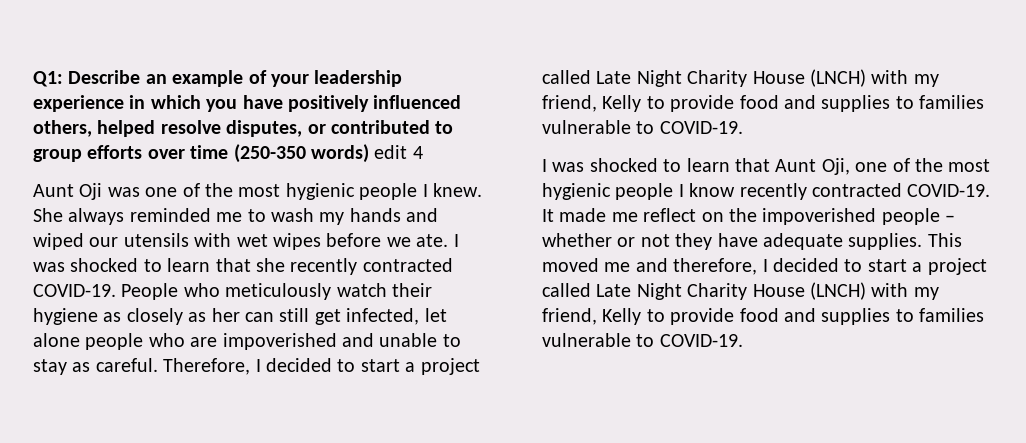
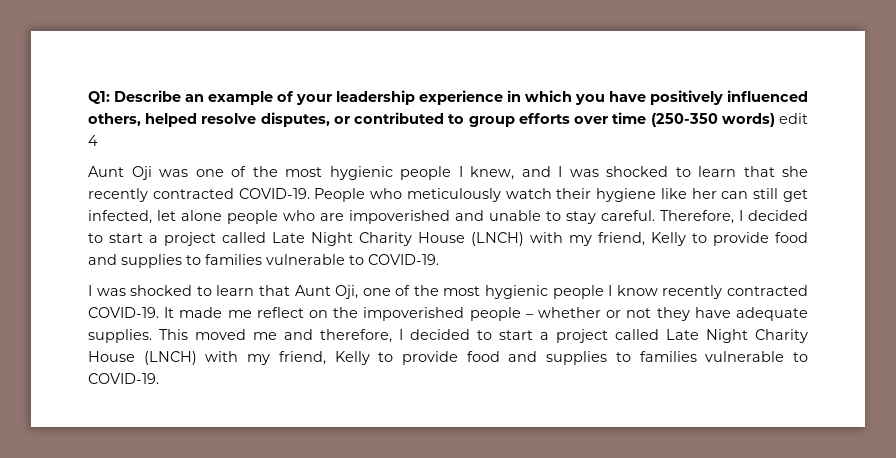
[433,183,482,197] [33,208,439,225] [33,233,449,250] knew. She always reminded me to wash my hands and wiped our utensils with wet wipes before we ate. -> [470,166,551,180] knew, and
[103,308,207,325] as closely as -> [660,188,687,199] like
[72,362,91,372] as -> (596, 217) none

